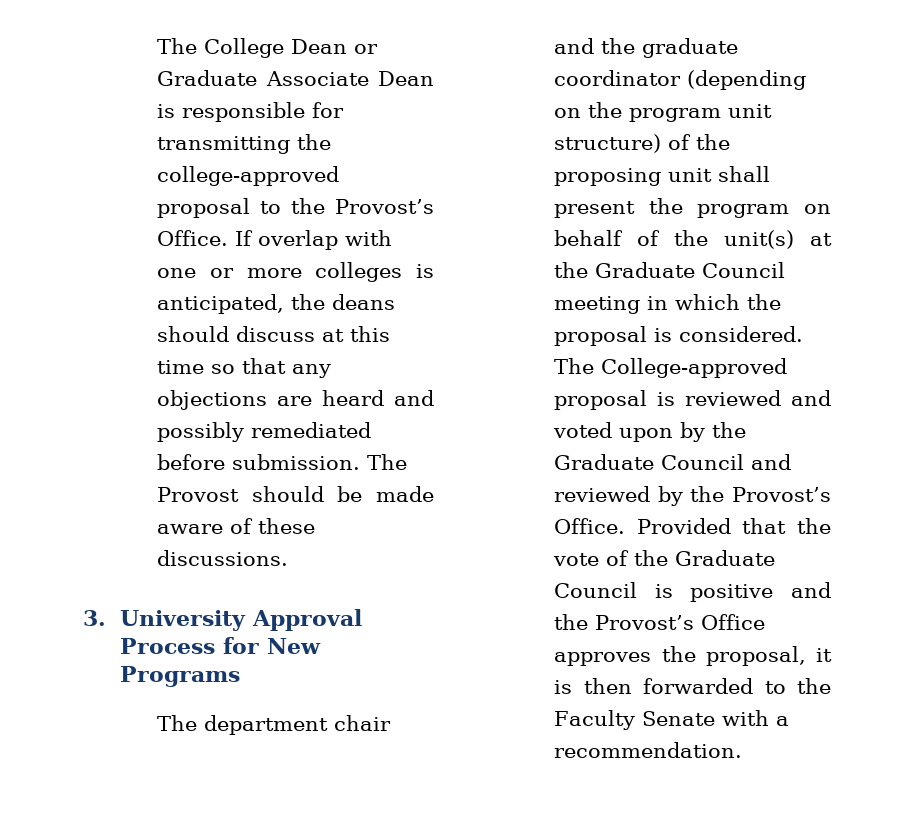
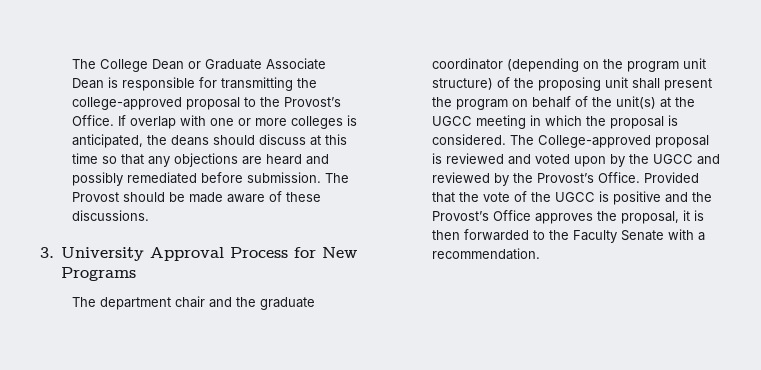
[595,262,786,278] Graduate Council -> [432,116,473,126] UGCC
[554,454,745,470] Graduate Council -> [653,154,694,164] UGCC
[675,550,776,566] [554,582,638,598] Graduate Council -> [555,192,596,202] UGCC

